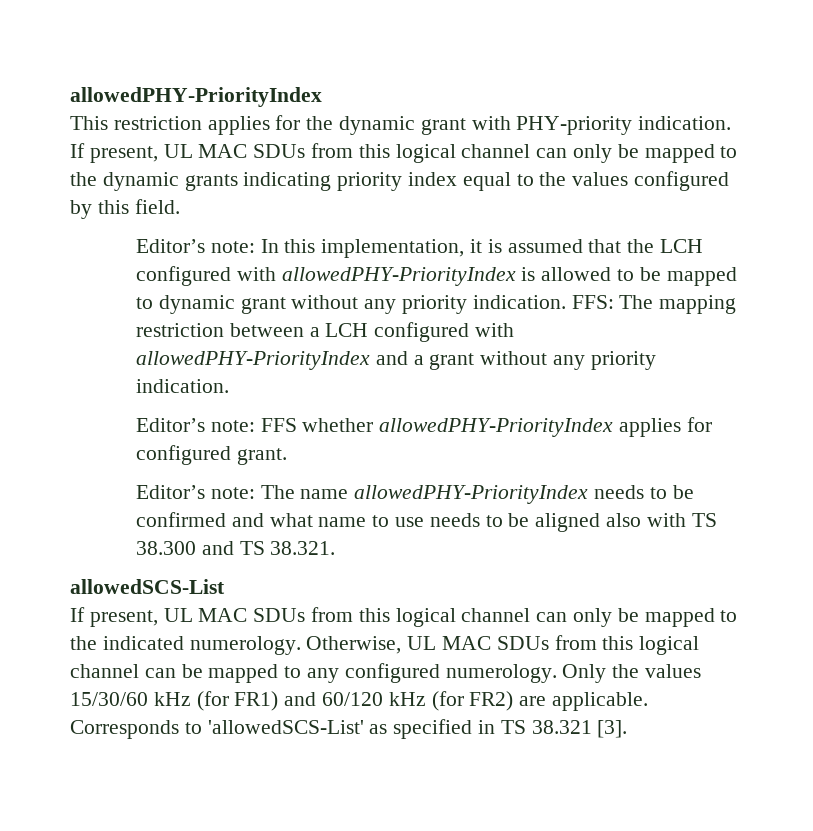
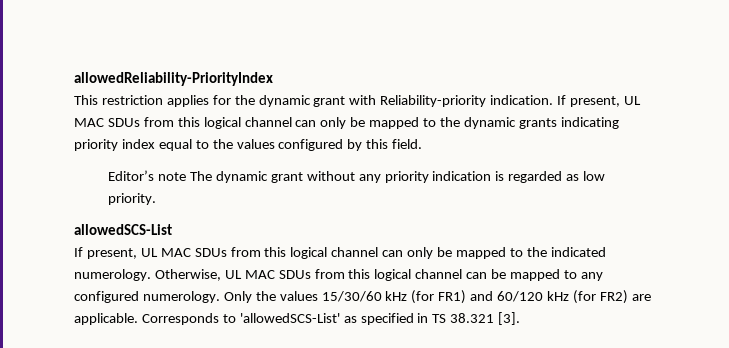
[70,87,322,107] allowedPHY-PriorityIndex -> [74,72,273,86] allowedReliability-PriorityIndex
[516,116,633,135] PHY-priority -> [380,95,487,107] Reliability-priority
[210,239,704,258] [135,266,737,286] [135,297,153,309] note: In this implementation, it is assumed that the LCH configured with allowedPHY-PriorityIndex is allowed to be mapped to -> [158,171,212,181] note The
[472,295,737,314] [135,322,515,342] [135,351,656,370] [135,379,229,393] [135,417,712,437] [135,445,287,465] [135,485,694,504] [135,512,717,532] [135,541,336,555] indication. FFS: The mapping restriction between a LCH configured with allowedPHY-PriorityIndex and a grant without any priority indication. // Editor’s note: FFS whether allowedPHY-PriorityIndex applies for configured grant. // Editor’s note: The name allowedPHY-PriorityIndex needs to be confirmed and what name to use needs to be aligned also with TS 38.300 and TS 38.321. -> [432,171,606,183] [108,193,157,205] indication is regarded as low priority.

